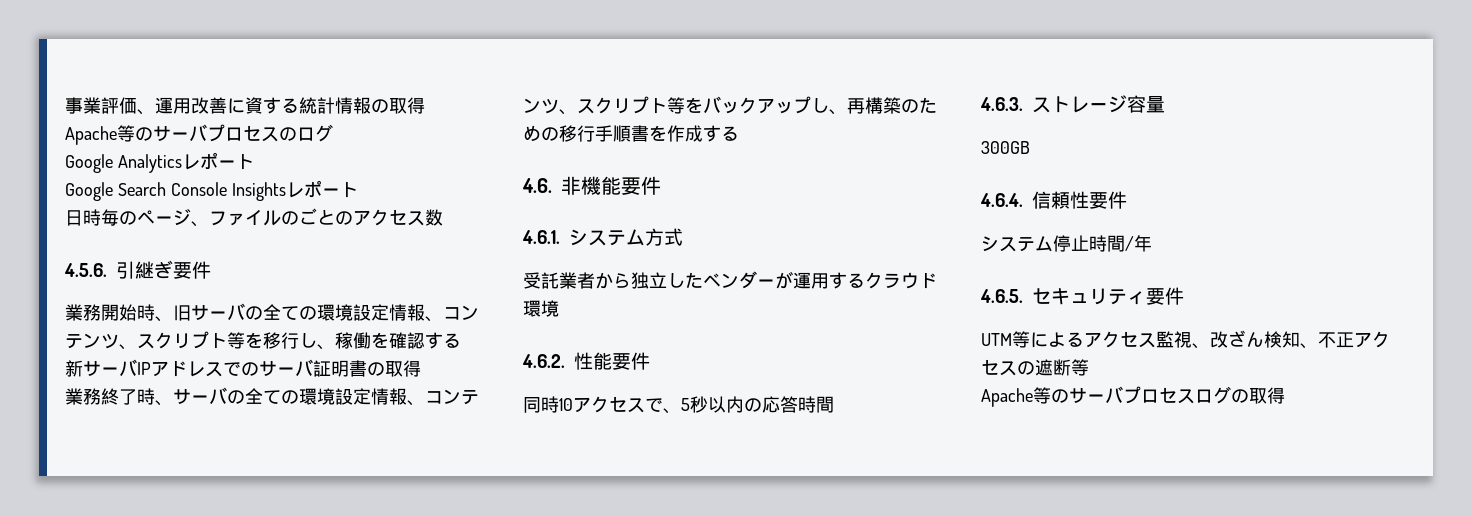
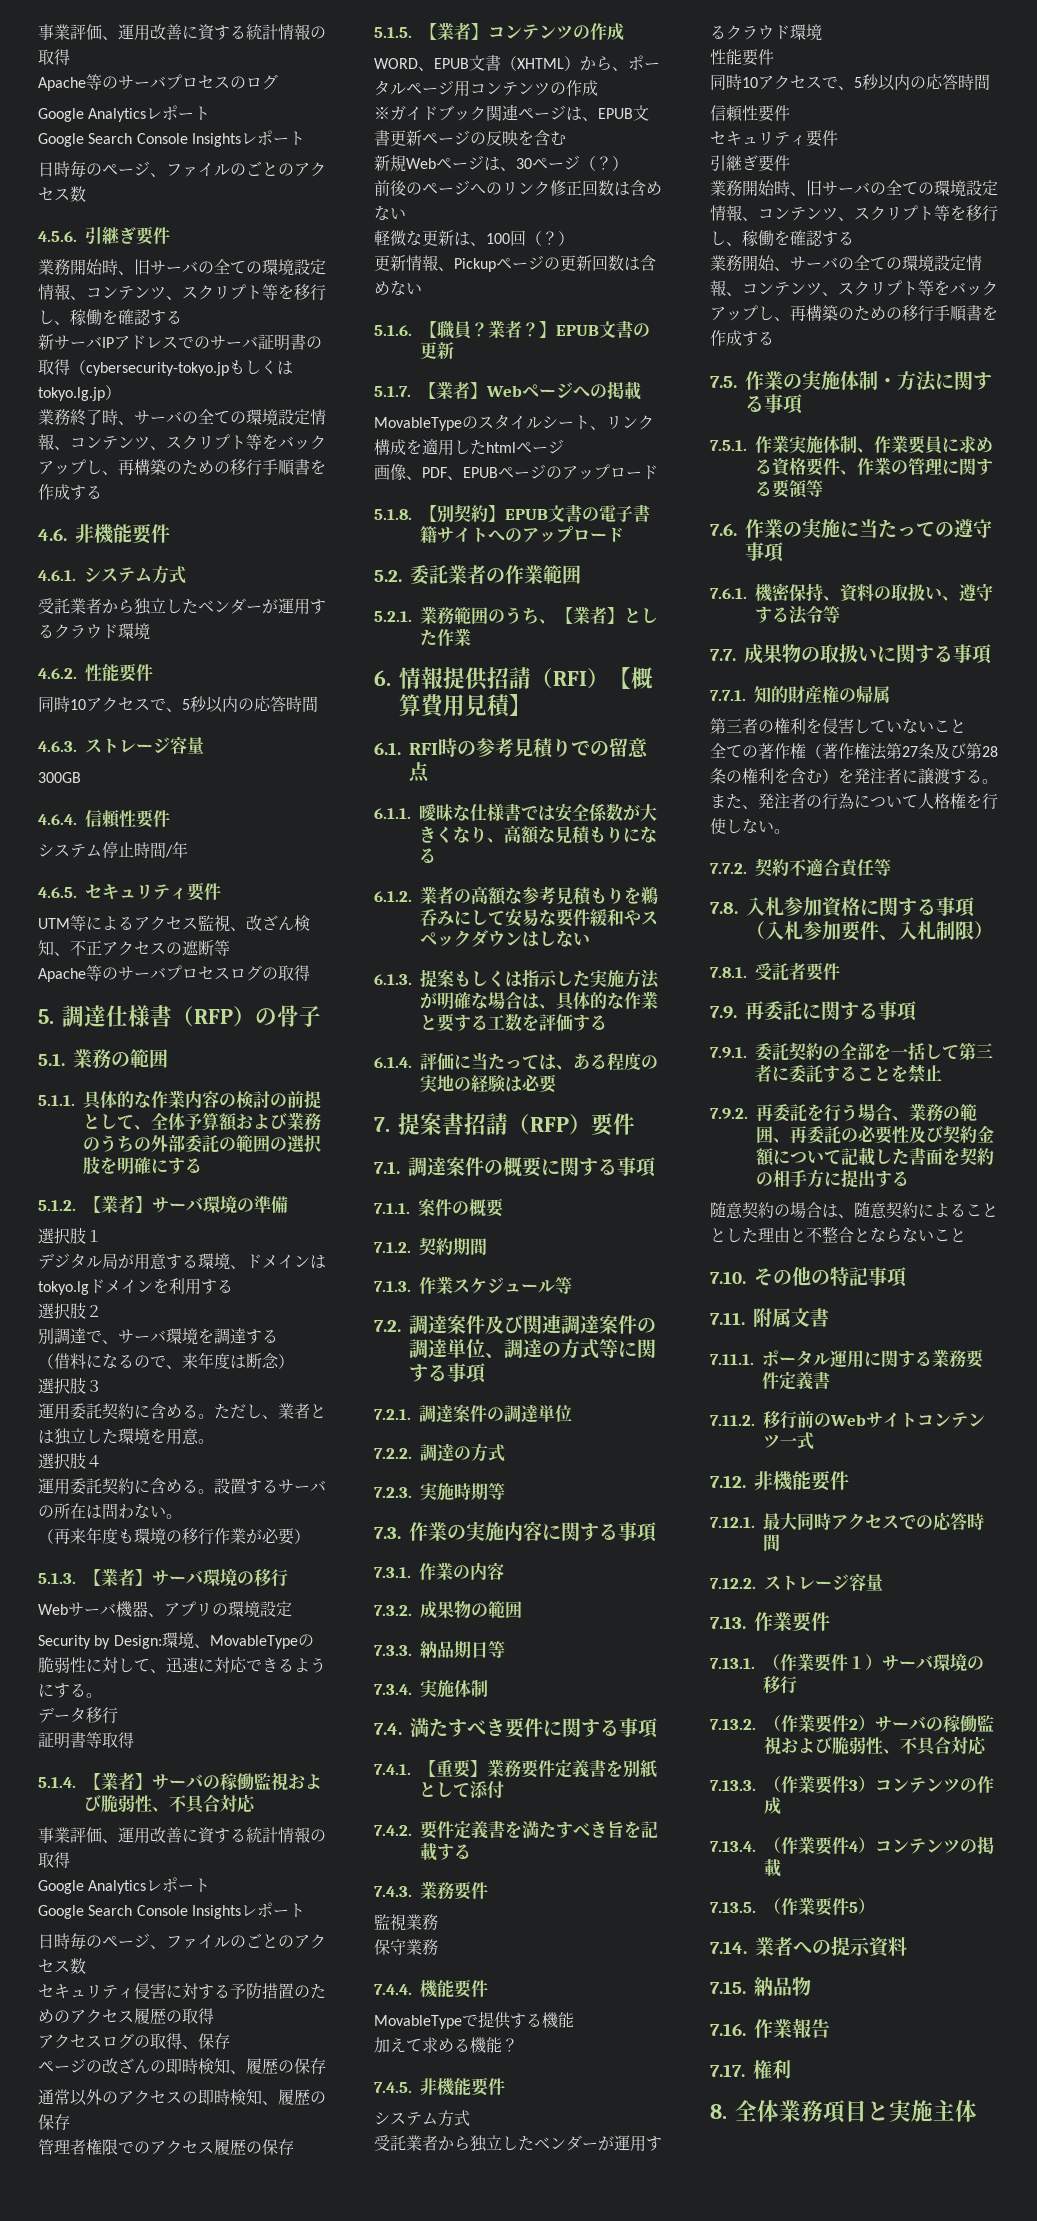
(421, 368) none -> [70,360,293,376] [38,385,121,401] （cybersecurity-tokyo.jpもしくはtokyo.lg.jp）
(1285, 395) none -> [38,1005,321,1027] [38,1049,168,1068] [38,1090,321,1110] [83,1112,321,1131] [83,1134,321,1153] [83,1156,202,1175] [38,1195,288,1214] [38,1227,102,1244] [38,1253,326,1270] [38,1278,233,1295] [38,1302,102,1319] [38,1327,278,1345] [38,1352,294,1369] [38,1377,102,1394] [38,1403,326,1420] [38,1428,214,1445] [38,1452,102,1469] [38,1478,326,1495] [38,1503,182,1520] [38,1527,310,1545] [38,1568,288,1587] [38,1601,292,1618] [38,1632,314,1649] [38,1657,326,1673] [38,1683,102,1698] [38,1707,118,1724] [38,1732,134,1749] [38,1772,322,1791] [84,1794,256,1814] [38,1827,326,1844] [38,1852,70,1868] [38,1877,211,1894] [38,1902,305,1919] [38,1933,326,1950] [38,1958,86,1974] [38,1982,326,1999] [38,2008,214,2024] [38,2033,230,2049] [38,2058,326,2074] [38,2089,326,2106] [38,2114,70,2130] [38,2139,294,2155] [374,22,624,41] [374,55,660,71] [374,80,598,97] [374,104,649,121] [374,130,566,146] [374,155,628,172] [374,180,662,196] [374,205,406,220] [374,230,574,246] [374,255,656,272] [374,280,422,295] [374,320,650,339] [420,342,454,359] [374,381,641,400] [374,414,654,431] [374,438,564,456] [374,464,658,481] [374,504,650,523] [420,526,624,543] [374,565,581,585] [374,606,658,624] [420,628,471,646] [374,667,653,691] [399,694,531,718] [374,738,648,759] [409,762,430,783] [374,803,657,822] [419,825,657,845] [419,848,436,863] [374,886,658,906] [420,908,658,927] [420,930,590,947] [374,969,660,989] [420,991,658,1011] [420,1013,607,1032] [374,1052,658,1071] [420,1074,557,1093] [374,1113,635,1136] [374,1157,656,1177] [374,1198,504,1217] [374,1237,487,1255] [374,1276,572,1294] [374,1315,656,1334] [409,1339,656,1359] [409,1363,486,1383] [374,1404,572,1423] [374,1443,505,1462] [374,1482,505,1501] [374,1521,657,1542] [374,1562,504,1580] [374,1601,522,1619] [374,1640,505,1658] [374,1679,488,1698] [374,1718,658,1738] [374,1759,657,1778] [419,1781,504,1799] [374,1820,658,1839] [420,1842,471,1861] [374,1881,488,1900] [374,1914,438,1931] [374,1939,438,1955] [374,1979,488,1998] [374,2011,574,2029] [374,2037,518,2053] [374,2077,505,2096] [374,2110,470,2127] [374,2135,662,2152] [710,24,822,41] [710,49,774,66] [710,74,990,91] [710,105,790,122] [710,130,838,147] [710,155,790,172] [710,180,998,197] [710,205,998,222] [710,230,854,247] [710,255,982,272] [710,280,998,296] [710,305,998,322] [710,330,774,346] [710,370,992,392] [745,394,803,414] [710,435,993,454] [755,457,993,476] [755,479,823,498] [710,518,992,539] [745,542,784,562] [710,583,993,602] [755,605,840,625] [710,644,992,664] [710,685,890,704] [710,718,966,735] [710,743,998,760] [710,767,998,785] [710,793,998,810] [710,818,790,834] [710,858,891,878] [710,897,975,918] [746,921,993,941] [710,962,840,981] [710,1001,917,1021] [710,1042,993,1061] [755,1064,942,1083] [710,1103,977,1122] [756,1125,994,1144] [755,1147,994,1166] [756,1169,909,1188] [710,1202,998,1219] [710,1226,966,1243] [710,1267,907,1287] [710,1308,829,1328] [710,1349,984,1368] [762,1371,830,1390] [710,1410,985,1429] [763,1432,814,1450] [710,1471,849,1491] [710,1512,984,1531] [763,1534,780,1551] [710,1573,883,1591] [710,1612,830,1632] [710,1653,984,1672] [763,1675,797,1694] [710,1714,994,1733] [764,1736,987,1756] [710,1775,994,1794] [764,1797,781,1815] [710,1836,994,1855] [764,1858,781,1877] [710,1897,875,1916] [710,1936,907,1958] [710,1977,811,1996] [710,2018,830,2038] [710,2059,791,2079] [710,2100,977,2123] // 5.調達仕様書（RFP）の骨子 // 5.1.業務の範囲 // 5.1.1.具体的な作業内容の検討の前提として、全体予算額および業務のうちの外部委託の範囲の選択肢を明確にする // 5.1.2.【業者】サーバ環境の準備 // 選択肢１ // デジタル局が用意する環境、ドメインはtokyo.lgドメインを利用する // 選択肢２ // 別調達で、サーバ環境を調達する // （借料になるので、来年度は断念） // 選択肢３ // 運用委託契約に含める。ただし、業者とは独立した環境を用意。 // 選択肢４ // 運用委託契約に含める。設置するサーバの所在は問わない。 // （再来年度も環境の移行作業が必要） // 5.1.3.【業者】サーバ環境の移行 // Webサーバ機器、アプリの環境設定 // Security by Design:環境、MovableTypeの脆弱性に対して、迅速に対応できるようにする。 // データ移行 // 証明書等取得 // 5.1.4.【業者】サーバの稼働監視および脆弱性、不具合対応 // 事業評価、運用改善に資する統計情報の取得 // Google Analyticsレポート // Google Search Console Insightsレポート // 日時毎のページ、ファイルのごとのアクセス数 // セキュリティ侵害に対する予防措置のためのアクセス履歴の取得 // アクセスログの取得、保存 // ページの改ざんの即時検知、履歴の保存 // 通常以外のアクセスの即時検知、履歴の保存 // 管理者権限でのアクセス履歴の保存 // 5.1.5.【業者】コンテンツの作成 // WORD、EPUB文書（XHTML）から、ポータルページ用コンテンツの作成 // ※ガイドブック関連ページは、EPUB文書更新ページの反映を含む // 新規Webページは、30ページ（？） // 前後のページへのリンク修正回数は含めない // 軽微な更新は、100回（？） // 更新情報、Pickupページの更新回数は含めない // 5.1.6.【職員？業者？】EPUB文書の更新 // 5.1.7.【業者】Webページへの掲載 // MovableTypeのスタイルシート、リンク構成を適用したhtmlページ // 画像、PDF、EPUBページのアップロード // 5.1.8.【別契約】EPUB文書の電子書籍サイトへのアップロード // 5.2.委託業者の作業範囲 // 5.2.1.業務範囲のうち、【業者】とした作業 // 6.情報提供招請（RFI）【概算費用見積】 // 6.1. RFI時の参考見積りでの留意点 // 6.1.1.曖昧な仕様書では安全係数が大きくなり、高額な見積もりになる // 6.1.2.業者の高額な参考見積もりを鵜呑みにして安易な要件緩和やスペックダウンはしない // 6.1.3.提案もしくは指示した実施方法が明確な場合は、具体的な作業と要する工数を評価する // 6.1.4.評価に当たっては、ある程度の実地の経験は必要 // 7.提案書招請（RFP）要件 // 7.1.調達案件の概要に関する事項 // 7.1.1.案件の概要 // 7.1.2.契約期間 // 7.1.3.作業スケジュール等 // 7.2.調達案件及び関連調達案件の調達単位、調達の方式等に関する事項 // 7.2.1.調達案件の調達単位 // 7.2.2.調達の方式 // 7.2.3.実施時期等 // 7.3.作業の実施内容に関する事項 // 7.3.1.作業の内容 // 7.3.2.成果物の範囲 // 7.3.3.納品期日等 // 7.3.4.実施体制 // 7.4.満たすべき要件に関する事項 // 7.4.1.【重要】業務要件定義書を別紙として添付 // 7.4.2.要件定義書を満たすべき旨を記載する // 7.4.3.業務要件 // 監視業務 // 保守業務 // 7.4.4.機能要件 // MovableTypeで提供する機能 // 加えて求める機能？ // 7.4.5.非機能要件 // システム方式 // 受託業者から独立したベンダーが運用するクラウド環境 // 性能要件 // 同時10アクセスで、5秒以内の応答時間 // 信頼性要件 // セキュリティ要件 // 引継ぎ要件 // 業務開始時、旧サーバの全ての環境設定情報、コンテンツ、スクリプト等を移行し、稼働を確認する // 業務開始、サーバの全ての環境設定情報、コンテンツ、スクリプト等をバックアップし、再構築のための移行手順書を作成する // 7.5.作業の実施体制・方法に関する事項 // 7.5.1.作業実施体制、作業要員に求める資格要件、作業の管理に関する要領等 // 7.6.作業の実施に当たっての遵守事項 // 7.6.1.機密保持、資料の取扱い、遵守する法令等 // 7.7.成果物の取扱いに関する事項 // 7.7.1.知的財産権の帰属 // 第三者の権利を侵害していないこと // 全ての著作権（著作権法第27条及び第28条の権利を含む）を発注者に譲渡する。また、発注者の行為について人格権を行使しない。 // 7.7.2.契約不適合責任等 // 7.8.入札参加資格に関する事項（入札参加要件、入札制限） // 7.8.1.受託者要件 // 7.9.再委託に関する事項 // 7.9.1.委託契約の全部を一括して第三者に委託することを禁止 // 7.9.2.再委託を行う場合、業務の範囲、再委託の必要性及び契約金額について記載した書面を契約の相手方に提出する // 随意契約の場合は、随意契約によることとした理由と不整合とならないこと // 7.10.その他の特記事項 // 7.11.附属文書 // 7.11.1.ポータル運用に関する業務要件定義書 // 7.11.2.移行前のWebサイトコンテンツ一式 // 7.12.非機能要件 // 7.12.1.最大同時アクセスでの応答時間 // 7.12.2.ストレージ容量 // 7.13.作業要件 // 7.13.1.（作業要件１）サーバ環境の移行 // 7.13.2.（作業要件2）サーバの稼働監視および脆弱性、不具合対応 // 7.13.3.（作業要件3）コンテンツの作成 // 7.13.4.（作業要件4）コンテンツの掲載 // 7.13.5.（作業要件5） // 7.14.業者への提示資料 // 7.15.納品物 // 7.16.作業報告 // 7.17.権利 // 8.全体業務項目と実施主体

